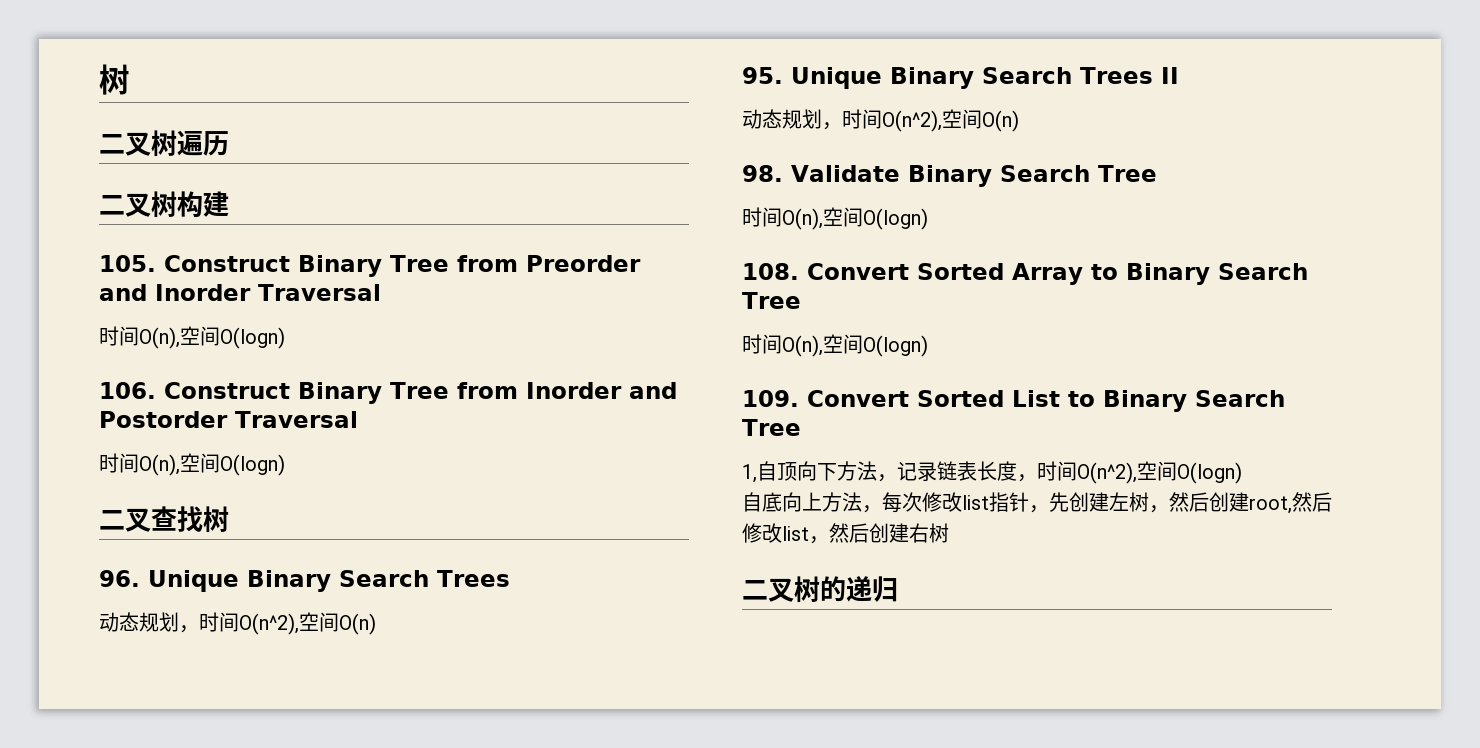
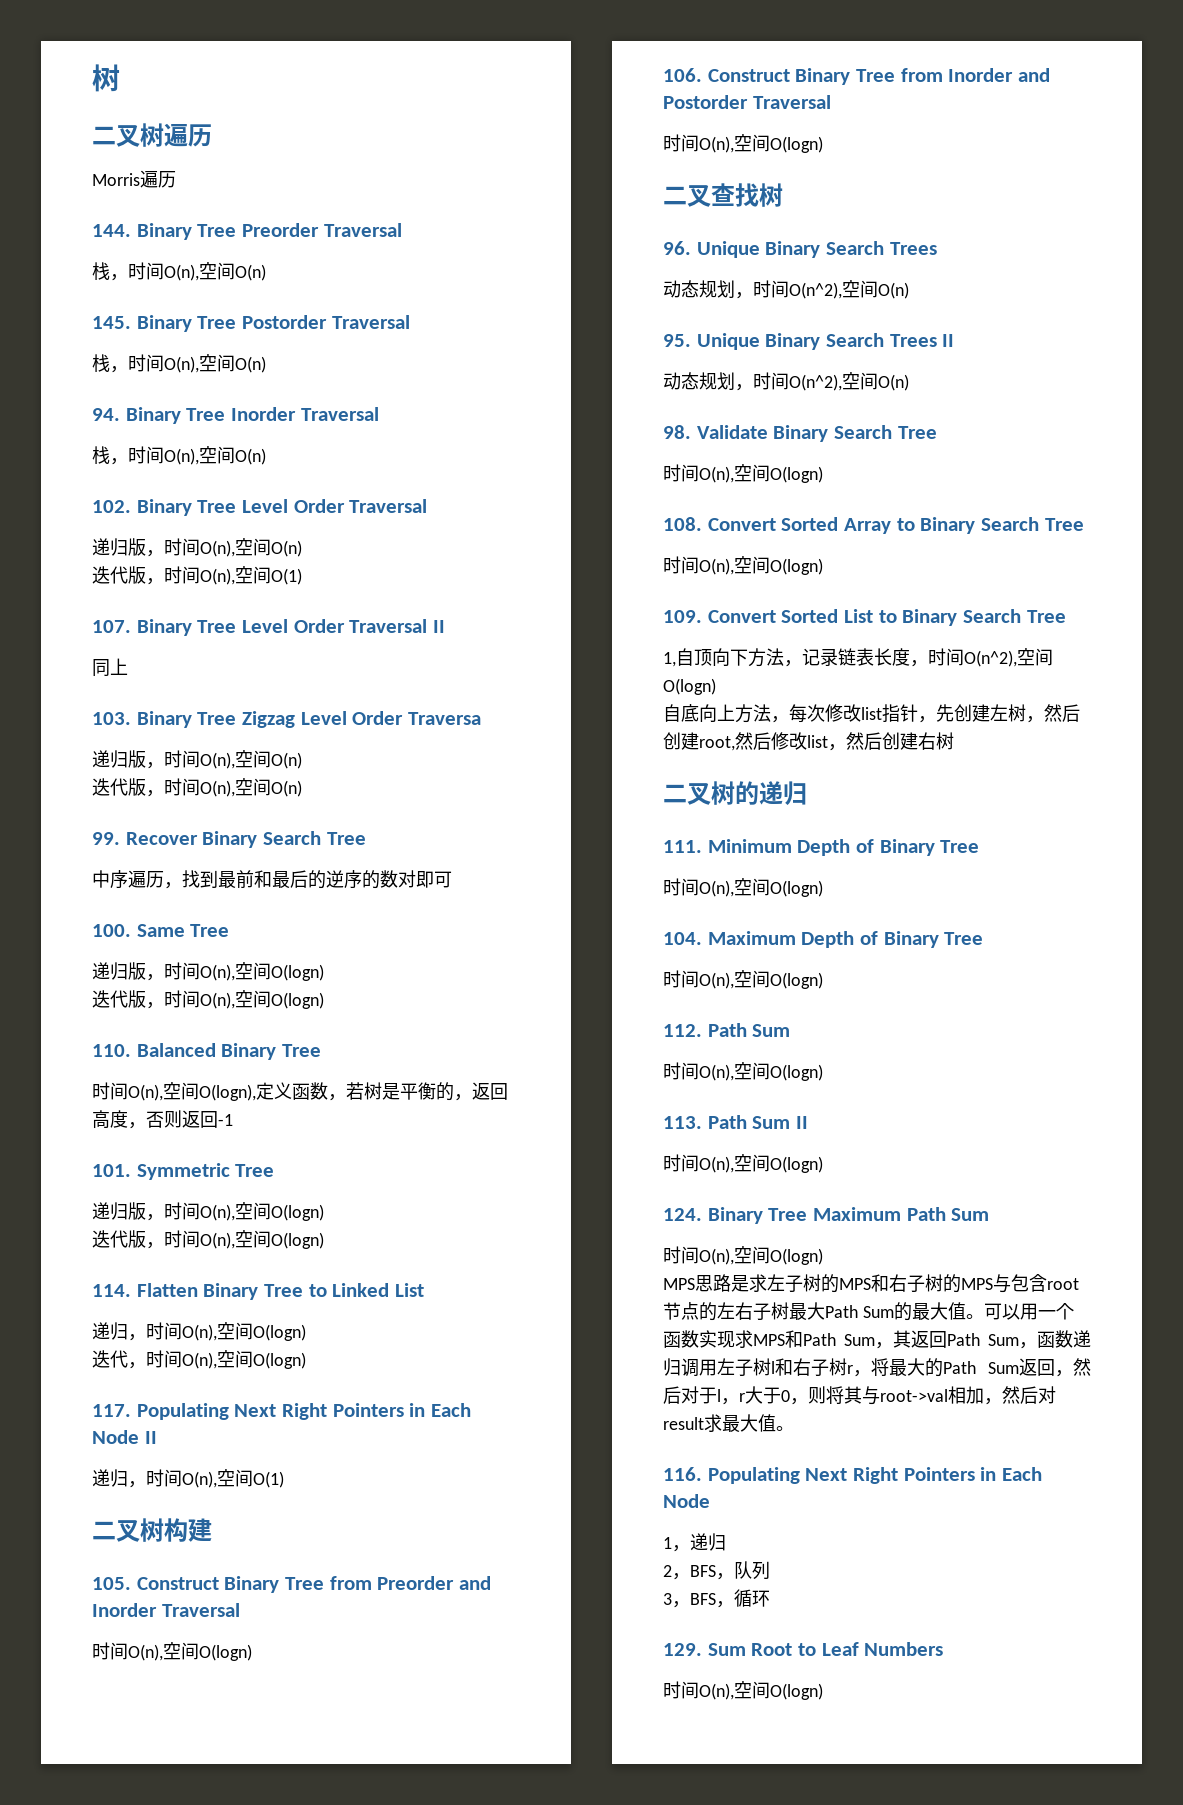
(229, 143) none -> [92,170,176,188] [92,223,402,240] [92,262,266,281] [92,315,410,332] [92,354,266,373] [92,407,379,424] [92,446,266,465] [92,499,428,516] [92,538,302,557] [92,566,302,585] [92,619,446,636] [92,658,128,677] [92,711,482,728] [92,750,302,769] [92,778,302,797] [92,831,366,848] [92,870,452,889] [92,924,230,937] [92,962,324,981] [92,990,324,1009] [92,1043,322,1060] [92,1082,508,1101] [92,1110,233,1129] [92,1163,275,1180] [92,1202,324,1221] [92,1230,324,1249] [92,1283,425,1300] [92,1322,306,1341] [92,1350,306,1369] [92,1403,472,1420] [92,1430,157,1444] [92,1469,284,1488] // Morris遍历 // 144. Binary Tree Preorder Traversal // 栈，时间O(n),空间O(n) // 145. Binary Tree Postorder Traversal // 栈，时间O(n),空间O(n) // 94. Binary Tree Inorder Traversal // 栈，时间O(n),空间O(n) // 102. Binary Tree Level Order Traversal // 递归版，时间O(n),空间O(n) // 迭代版，时间O(n),空间O(1) // 107. Binary Tree Level Order Traversal II // 同上 // 103. Binary Tree Zigzag Level Order Traversa // 递归版，时间O(n),空间O(n) // 迭代版，时间O(n),空间O(n) // 99. Recover Binary Search Tree // 中序遍历，找到最前和最后的逆序的数对即可 // 100. Same Tree // 递归版，时间O(n),空间O(logn) // 迭代版，时间O(n),空间O(logn) // 110. Balanced Binary Tree // 时间O(n),空间O(logn),定义函数，若树是平衡的，返回高度，否则返回-1 // 101. Symmetric Tree // 递归版，时间O(n),空间O(logn) // 迭代版，时间O(n),空间O(logn) // 114. Flatten Binary Tree to Linked List // 递归，时间O(n),空间O(logn) // 迭代，时间O(n),空间O(logn) // 117. Populating Next Right Pointers in Each Node II // 递归，时间O(n),空间O(1)
(898, 589) none -> [663,839,980,856] [663,878,823,897] [663,931,984,948] [663,970,823,989] [663,1023,791,1037] [663,1062,823,1081] [663,1115,809,1129] [663,1154,823,1173] [663,1207,990,1224] [663,1246,823,1265] [663,1274,1079,1293] [663,1302,1074,1321] [663,1330,1091,1349] [663,1358,1091,1377] [663,1386,1056,1405] [663,1414,794,1432] [663,1467,1043,1484] [663,1494,710,1508] [663,1533,726,1552] [663,1561,770,1580] [663,1589,770,1608] [663,1642,944,1656] [663,1681,823,1700] // 111. Minimum Depth of Binary Tree // 时间O(n),空间O(logn) // 104. Maximum Depth of Binary Tree // 时间O(n),空间O(logn) // 112. Path Sum // 时间O(n),空间O(logn) // 113. Path Sum II // 时间O(n),空间O(logn) // 124. Binary Tree Maximum Path Sum // 时间O(n),空间O(logn) // MPS思路是求左子树的MPS和右子树的MPS与包含root节点的左右子树最大Path Sum的最大值。可以用一个函数实现求MPS和Path Sum，其返回Path Sum，函数递归调用左子树l和右子树r，将最大的Path Sum返回，然后对于l，r大于0，则将其与root->val相加，然后对result求最大值。 // 116. Populating Next Right Pointers in Each Node // 1，递归 // 2，BFS，队列 // 3，BFS，循环 // 129. Sum Root to Leaf Numbers // 时间O(n),空间O(logn)

